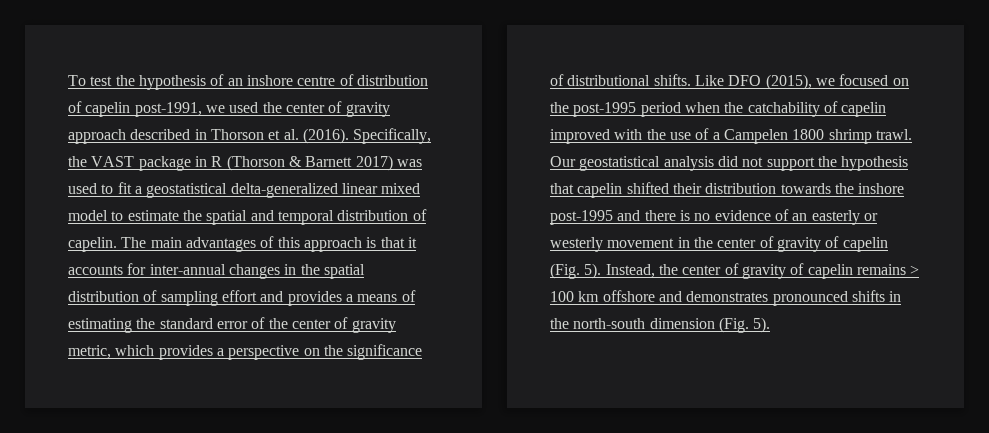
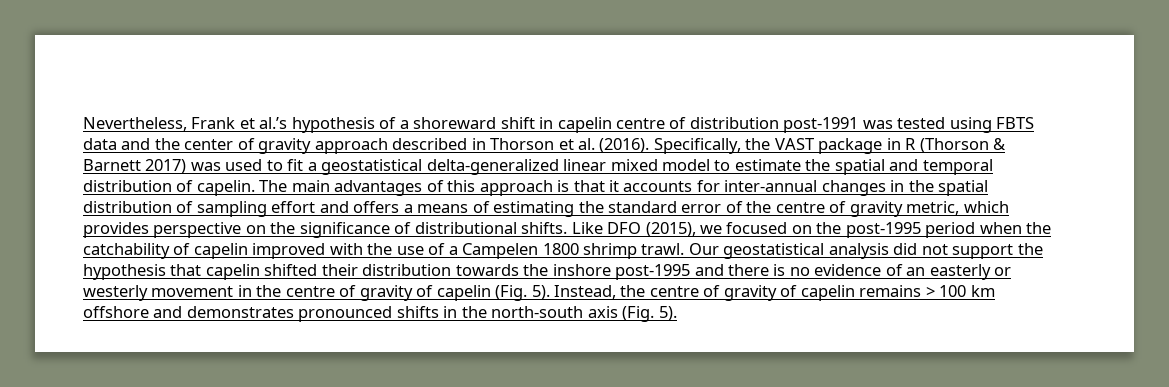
[68,74,428,90] [68,101,259,117] To test the hypothesis of an inshore centre of distribution of capelin post-1991, we used -> [83,117,1035,133] [83,138,151,150] Nevertheless, Frank et al.’s hypothesis of a shoreward shift in capelin centre of distribution post-1991 was tested using FBTS data and
[287,291,342,306] provides -> [353,201,400,213] offers
[291,319,331,329] center -> [775,202,825,213] centre
[216,348,224,356] a -> (149, 230) none
[717,238,757,248] center -> [285,286,335,297] centre
[682,265,722,275] center -> [649,286,699,297] centre
[649,318,715,329] dimension -> [587,306,618,318] axis

